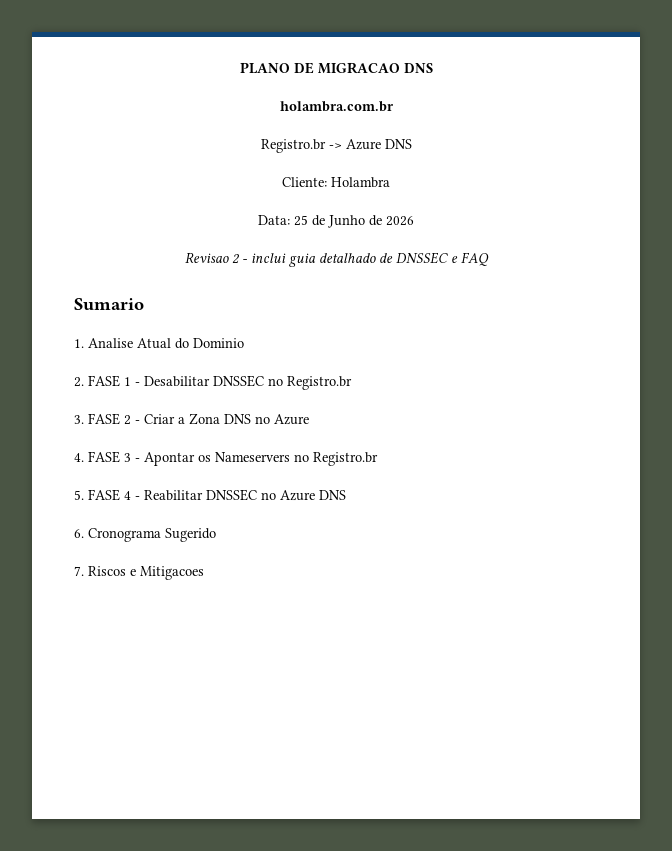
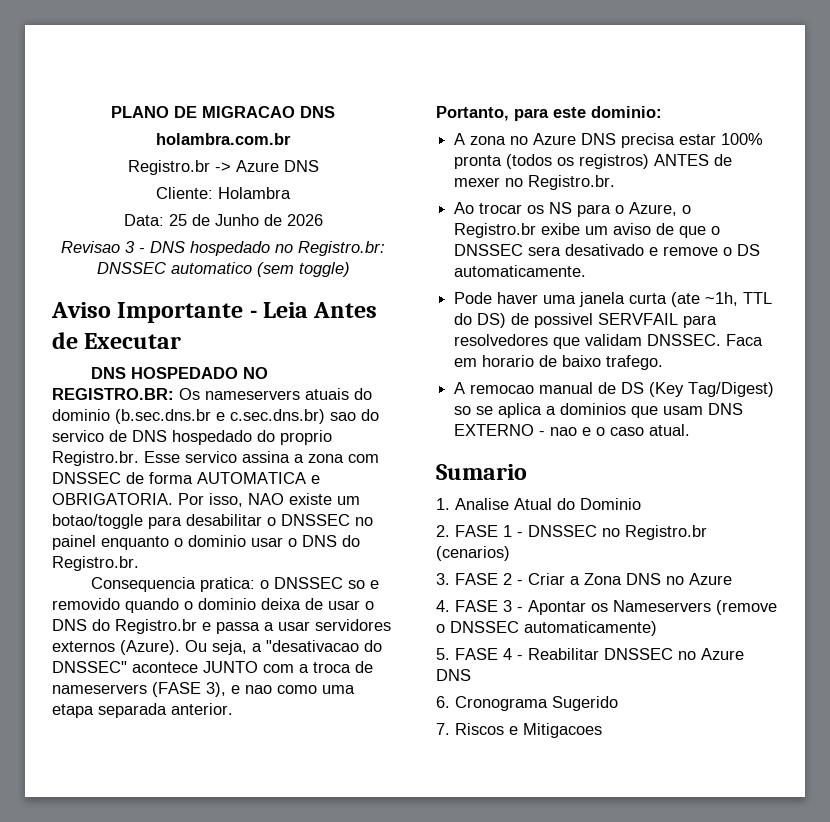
[231,252,489,267] 2 - inclui guia detalhado de DNSSEC e FAQ -> [125,241,385,256] [96,262,350,277] [51,302,378,323] [52,332,182,349] [90,367,268,379] [52,388,372,400] [52,409,379,424] [52,430,332,445] [52,451,379,466] [52,472,320,484] [52,493,360,507] [52,514,373,529] [52,535,360,550] [52,556,139,571] [90,577,379,592] [52,598,374,613] [52,619,391,634] [52,640,382,655] [52,661,373,673] [52,682,355,697] [52,703,233,718] [436,106,662,121] [454,133,764,148] [454,154,733,169] [454,175,616,190] [454,202,692,217] [454,223,721,238] [454,244,761,256] [454,265,587,277] [454,292,773,307] [454,313,718,328] [454,334,764,349] [454,355,664,370] [454,382,775,397] [454,403,744,418] [454,424,691,436] 3 - DNS hospedado no Registro.br: DNSSEC automatico (sem toggle) // Aviso Importante - Leia Antes de Executar // DNS HOSPEDADO NO REGISTRO.BR: Os nameservers atuais do dominio (b.sec.dns.br e c.sec.dns.br) sao do servico de DNS hospedado do proprio Registro.br. Esse servico assina a zona com DNSSEC de forma AUTOMATICA e OBRIGATORIA. Por isso, NAO existe um botao/toggle para desabilitar o DNSSEC no painel enquanto o dominio usar o DNS do Registro.br. // Consequencia pratica: o DNSSEC so e removido quando o dominio deixa de usar o DNS do Registro.br e passa a usar servidores externos (Azure). Ou seja, a "desativacao do DNSSEC" acontece JUNTO com a troca de nameservers (FASE 3), e nao como uma etapa separada anterior. // Portanto, para este dominio: // A zona no Azure DNS precisa estar 100% pronta (todos os registros) ANTES de mexer no Registro.br. // Ao trocar os NS para o Azure, o Registro.br exibe um aviso de que o DNSSEC sera desativado e remove o DS automaticamente. // Pode haver uma janela curta (ate ~1h, TTL do DS) de possivel SERVFAIL para resolvedores que validam DNSSEC. Faca em horario de baixo trafego. // A remocao manual de DS (Key Tag/Digest) so se aplica a dominios que usam DNS EXTERNO - nao e o caso atual.
[144,376,210,387] Desabilitar -> (523, 534) none
(352, 383) none -> [436,546,510,561] (cenarios)
[294,452,378,466] no Registro.br -> [716,600,777,615] [436,621,657,636] (remove o DNSSEC automaticamente)

